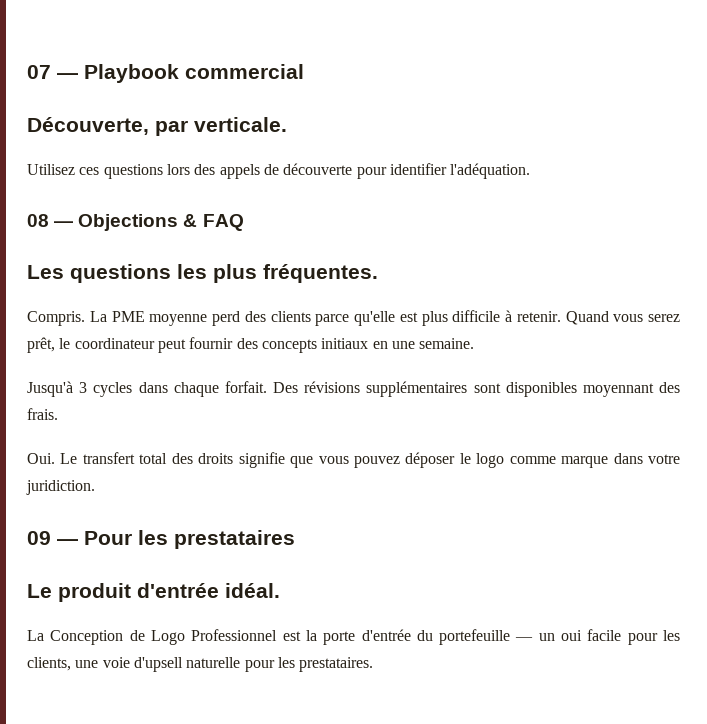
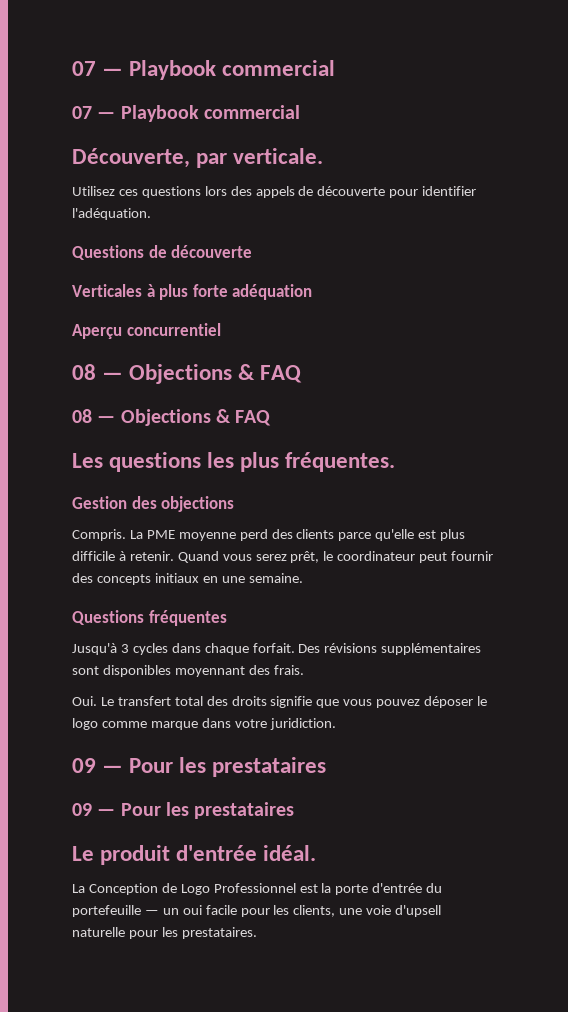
[27,64,304,83] 07 — Playbook commercial -> [72,60,336,80] [72,105,300,122] 07 — Playbook commercial // 07 — Playbook commercial
(531, 171) none -> [72,245,253,260] [72,284,313,300] [72,323,221,339] [72,364,303,384] // Questions de découverte // Verticales à plus forte adéquation // Aperçu concurrentiel // 08 — Objections & FAQ
(378, 273) none -> [72,496,235,512] // Gestion des objections
(475, 343) none -> [72,610,227,626] // Questions fréquentes
(295, 539) none -> [72,802,295,819] // 09 — Pour les prestataires

